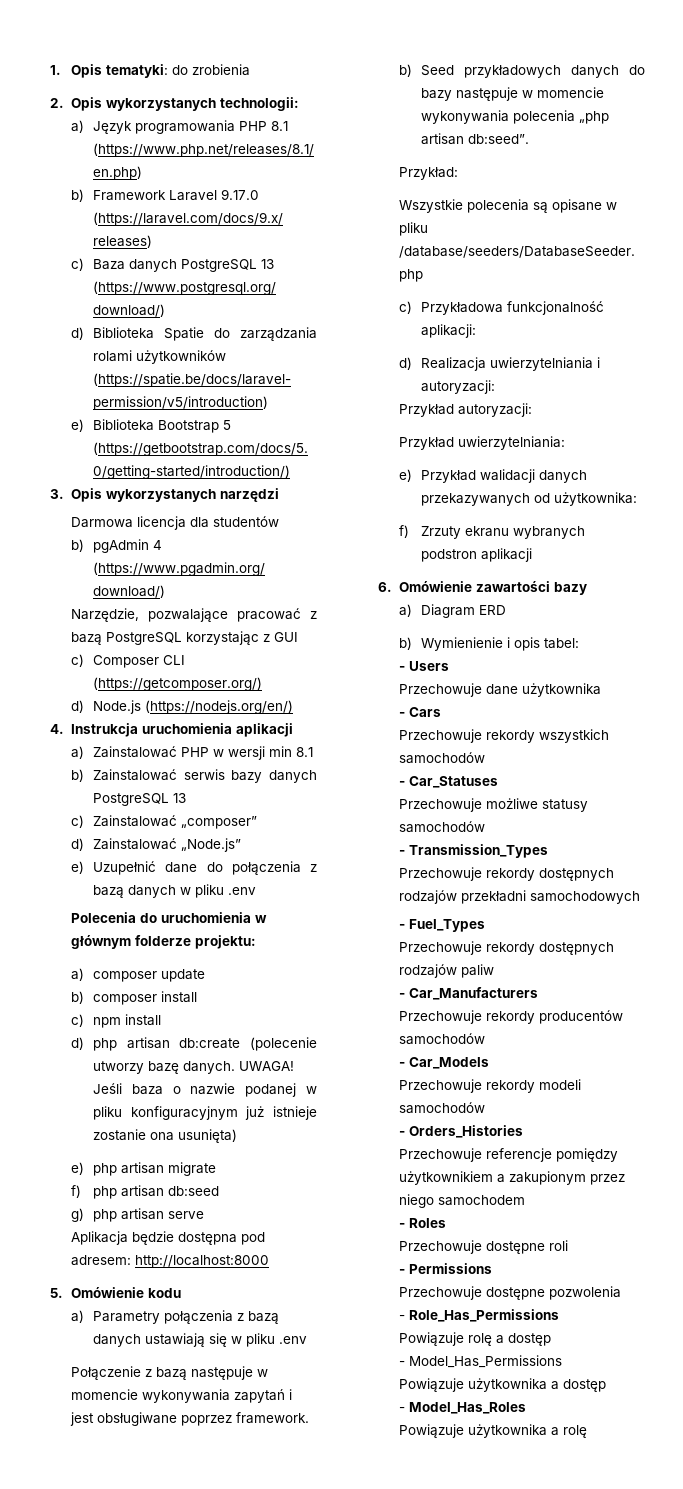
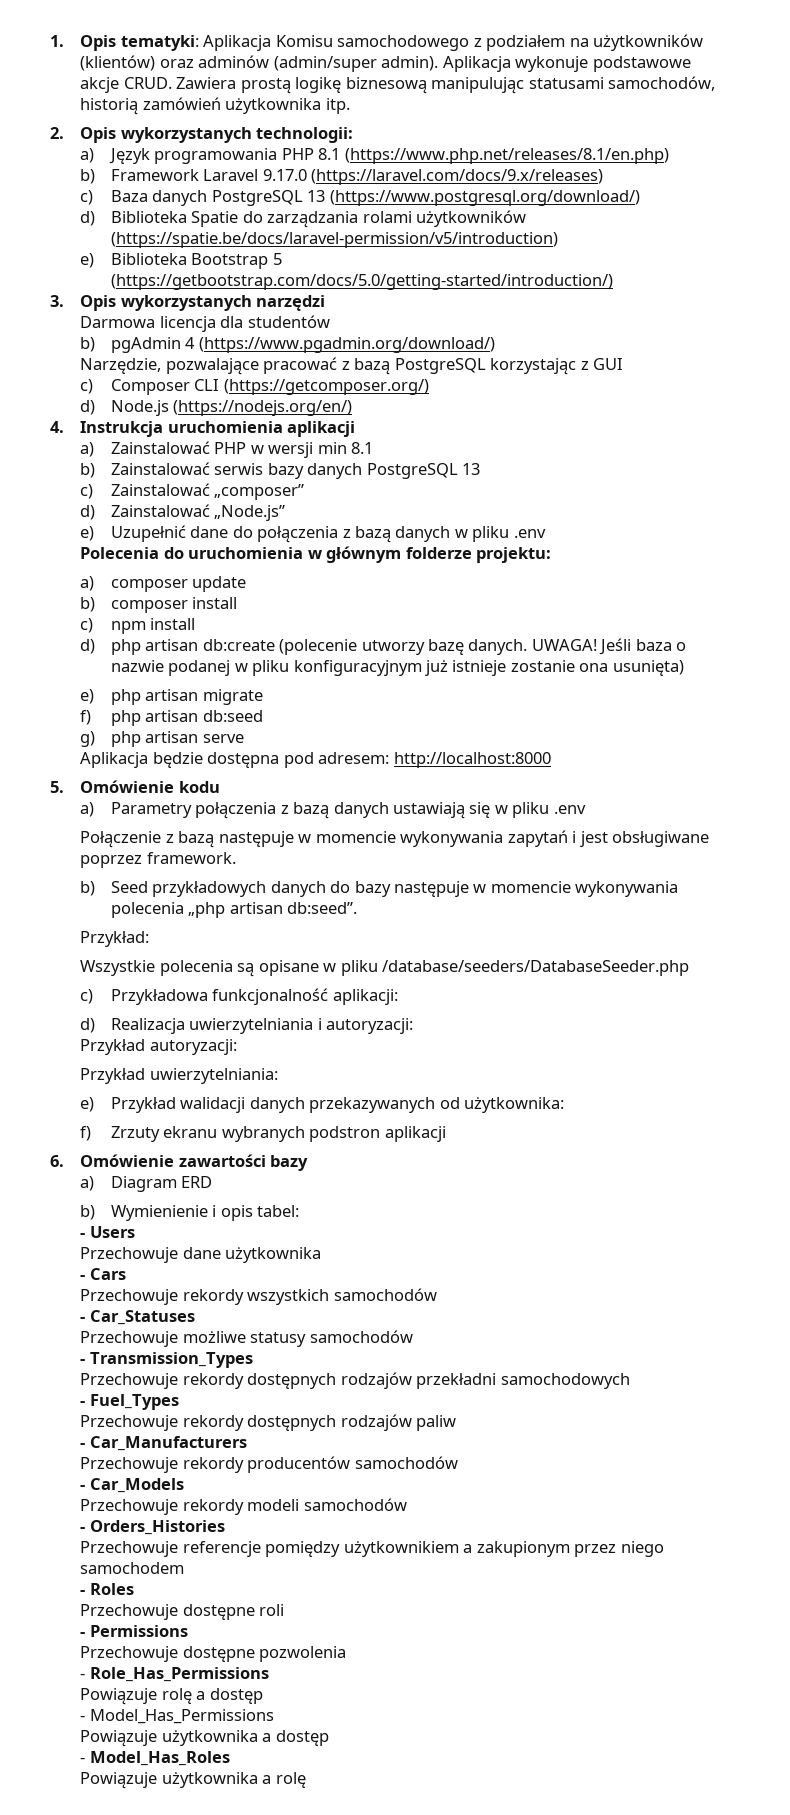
[172,64,251,76] do zrobienia -> [203,34,704,51] [80,55,691,72] [80,76,716,94] [80,97,350,115] Aplikacja Komisu samochodowego z podziałem na użytkowników (klientów) oraz adminów (admin/super admin). Aplikacja wykonuje podstawowe akcje CRUD. Zawiera prostą logikę biznesową manipulując statusami samochodów, historią zamówień użytkownika itp.

